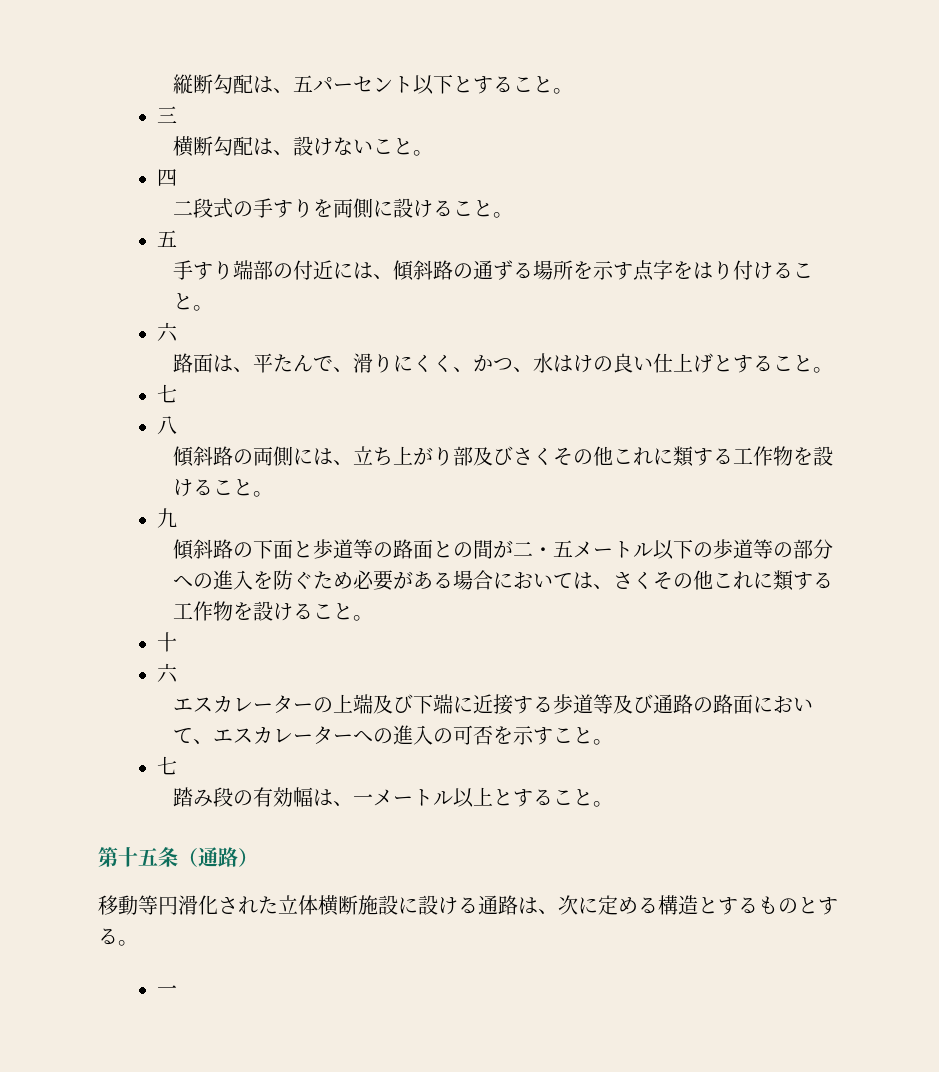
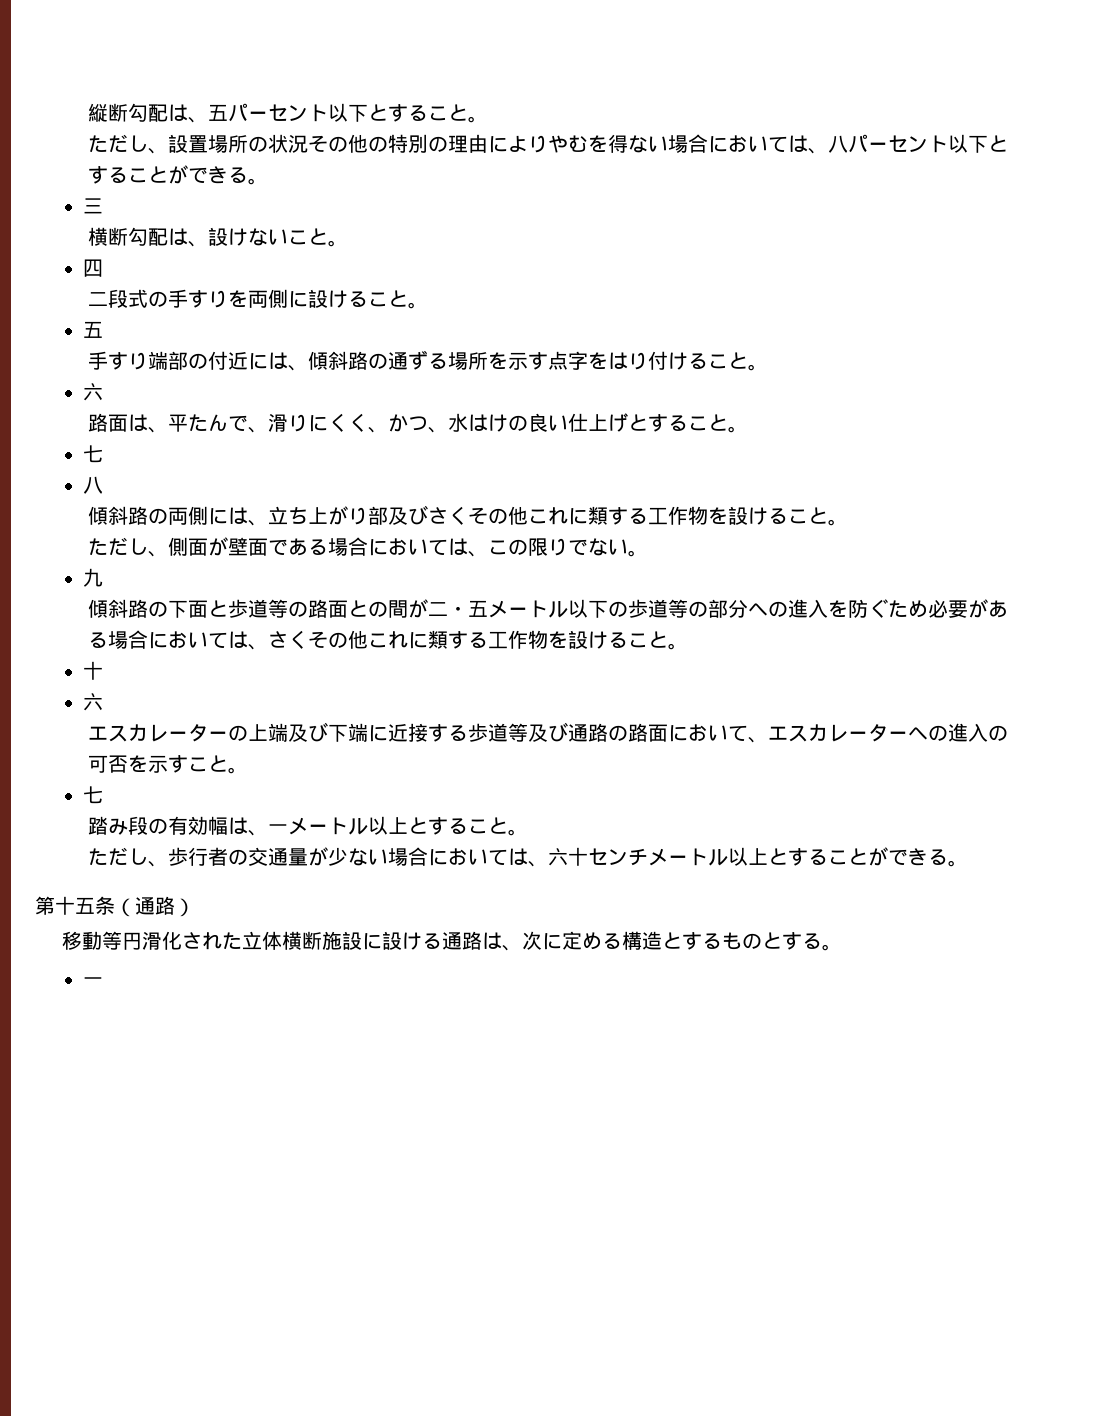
(573, 91) none -> [87,134,1008,154] [87,165,268,185] // ただし、設置場所の状況その他の特別の理由によりやむを得ない場合においては、八パーセント以下とすることができる。
(273, 494) none -> [87,537,648,557] // ただし、側面が壁面である場合においては、この限りでない。
(613, 804) none -> [87,847,968,867] // ただし、歩行者の交通量が少ない場合においては、六十センチメートル以上とすることができる。

